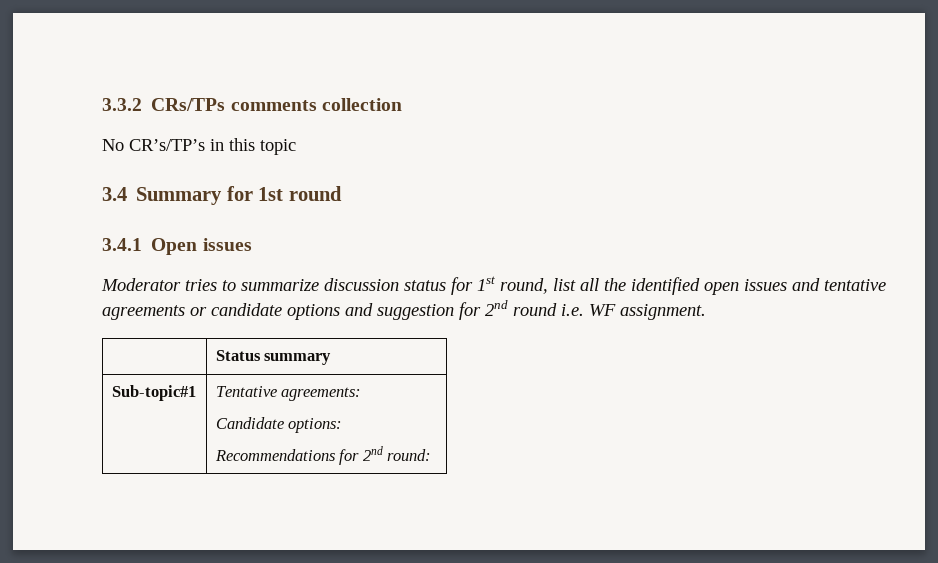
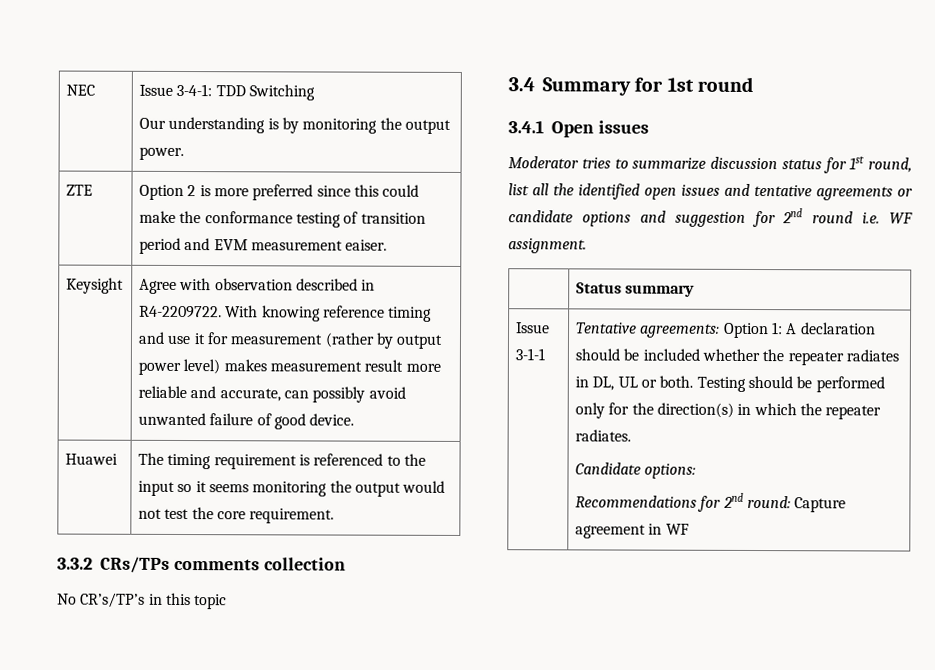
(102, 104) none -> [66,84,96,96] [139,83,316,101] [139,116,452,134] [139,146,185,161] [66,184,94,196] [139,184,420,201] [139,210,426,228] [139,237,388,255] [66,277,125,294] [139,277,376,294] [139,305,433,322] [138,331,444,349] [138,359,441,376] [138,385,406,403] [138,412,355,430] [65,453,119,465] [138,452,427,470] [138,480,446,497] [138,507,335,524] NEC | Issue 3-4-1: TDD Switching // Our understanding is by monitoring the output power. // ZTE | Option 2 is more preferred since this could make the conformance testing of transition period and EVM measurement eaiser. // Keysight | Agree with observation described in R4-2209722. With knowing reference timing and use it for measurement (rather by output power level) makes measurement result more reliable and accurate, can possibly avoid unwanted failure of good device. // Huawei | The timing requirement is referenced to the input so it seems monitoring the output would not test the core requirement. //
[111,385,196,401] Sub-topic#1 -> [516,322,551,334] [515,348,546,361] Issue 3-1-1
(362, 394) none -> [722,322,876,339] [575,348,900,366] [575,375,885,393] [575,402,882,420] [575,429,632,442] Option 1: A declaration should be included whether the repeater radiates in DL, UL or both. Testing should be performed only for the direction(s) in which the repeater radiates.
(432, 455) none -> [794,497,847,513] [575,523,689,539] Capture agreement in WF

